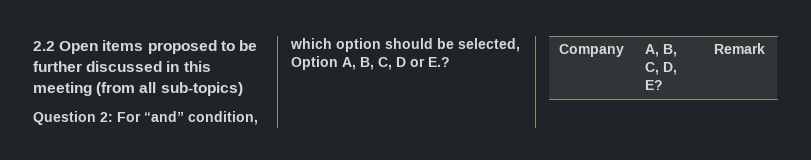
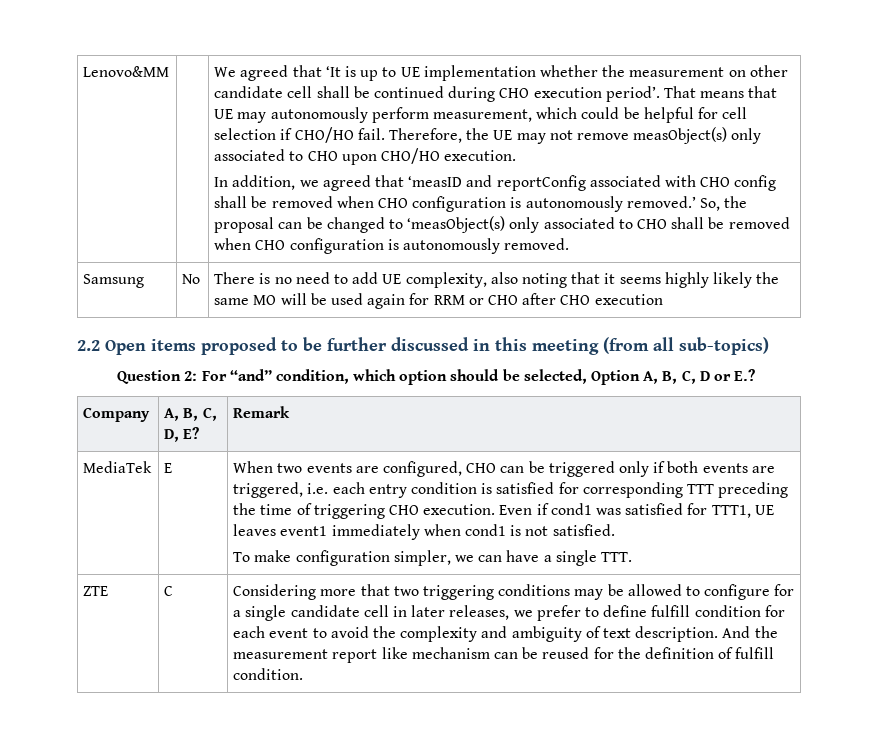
(33, 46) none -> [83,66,170,77] [214,65,788,81] [214,86,778,102] [214,107,748,123] [214,127,762,144] [214,148,517,165] [214,175,777,191] [214,196,748,212] [214,216,790,233] [214,238,570,254] [83,274,145,288] [182,274,201,284] [214,272,780,288] [214,293,663,309] Lenovo&MM | | We agreed that ‘It is up to UE implementation whether the measurement on other candidate cell shall be continued during CHO execution period’. That means that UE may autonomously perform measurement, which could be helpful for cell selection if CHO/HO fail. Therefore, the UE may not remove measObject(s) only associated to CHO upon CHO/HO execution. // In addition, we agreed that ‘measID and reportConfig associated with CHO config shall be removed when CHO configuration is autonomously removed.’ So, the proposal can be changed to ‘measObject(s) only associated to CHO shall be removed when CHO configuration is autonomously removed. // Samsung | No | There is no need to add UE complexity, also noting that it seems highly likely the same MO will be used again for RRM or CHO after CHO execution //
(766, 48) none -> [83,461,153,473] [164,463,173,473] [233,461,775,477] [233,482,789,498] [233,503,774,519] [233,524,615,540] [233,550,632,566] [83,586,109,596] [164,586,174,596] [233,584,795,600] [233,605,785,621] [233,626,778,642] [233,647,775,663] [233,668,304,680] // MediaTek | E | When two events are configured, CHO can be triggered only if both events are triggered, i.e. each entry condition is satisfied for corresponding TTT preceding the time of triggering CHO execution. Even if cond1 was satisfied for TTT1, UE leaves event1 immediately when cond1 is not satisfied. // To make configuration simpler, we can have a single TTT. // ZTE | C | Considering more that two triggering conditions may be allowed to configure for a single candidate cell in later releases, we prefer to define fulfill condition for each event to avoid the complexity and ambiguity of text description. And the measurement report like mechanism can be reused for the definition of fulfill condition.

